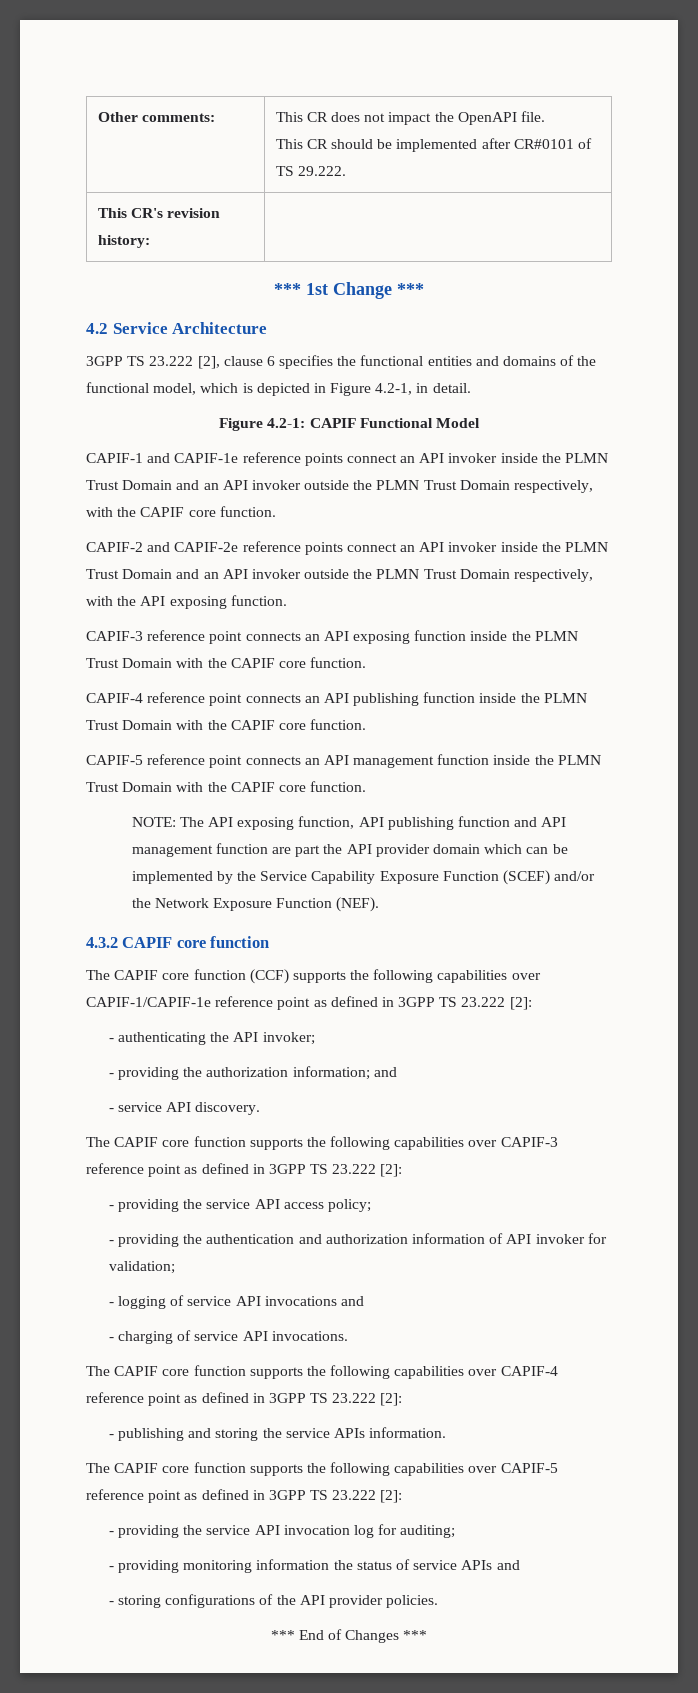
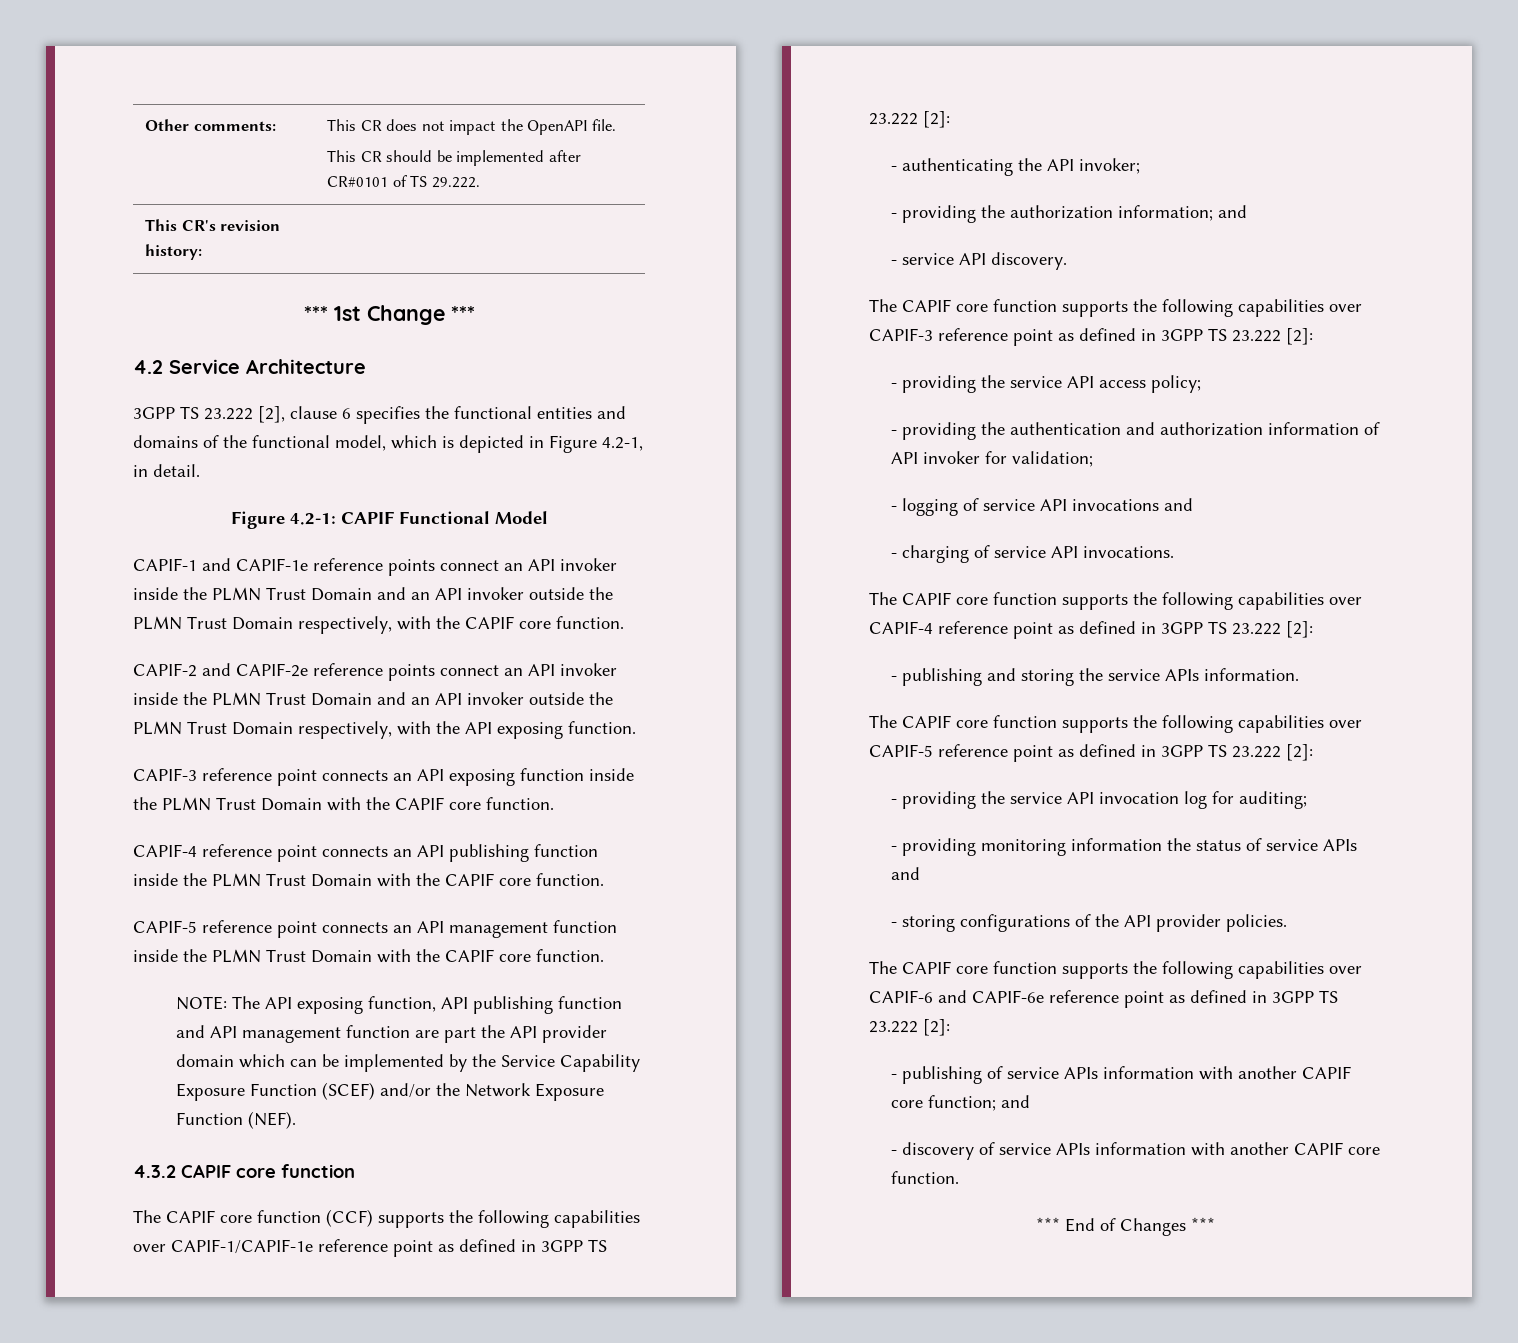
(439, 1601) none -> [869,961,1362,979] [869,990,1338,1008] [869,1019,950,1036] [890,1066,1351,1084] [890,1095,1030,1111] [890,1142,1380,1160] [890,1171,959,1184] // The CAPIF core function supports the following capabilities over CAPIF-6 and CAPIF-6e reference point as defined in 3GPP TS 23.222 [2]: // - publishing of service APIs information with another CAPIF core function; and // - discovery of service APIs information with another CAPIF core function.

